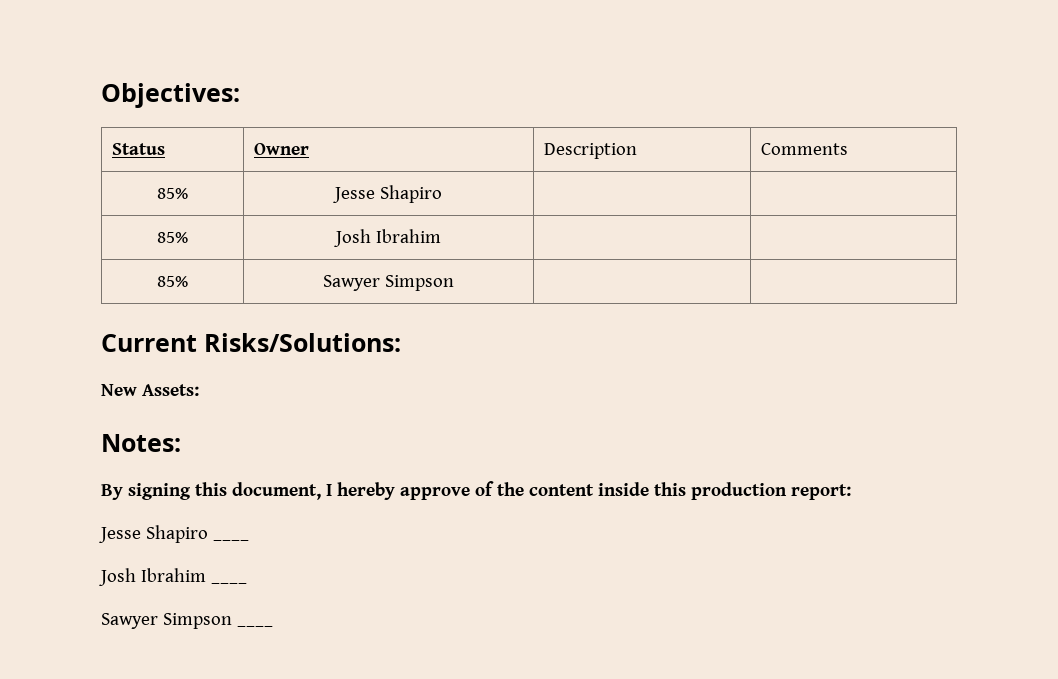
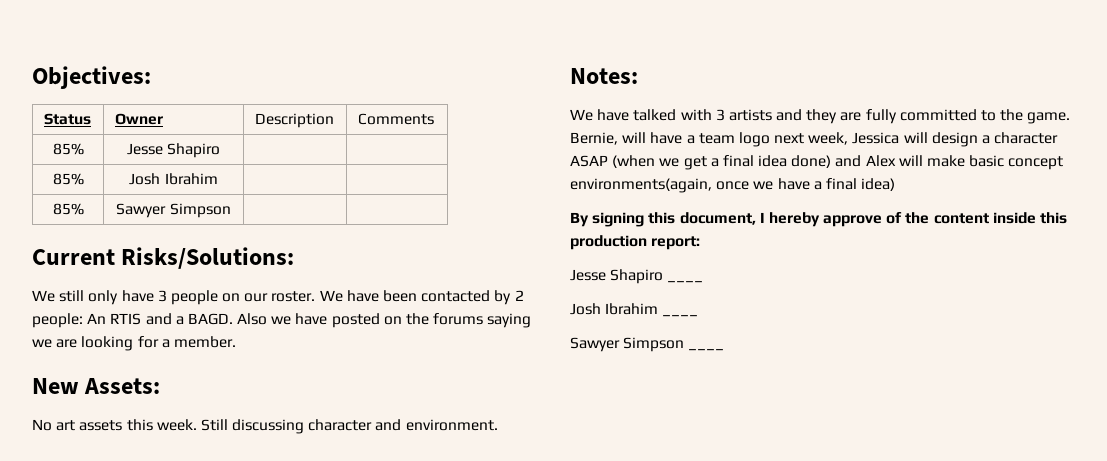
[101,384,199,396] [101,434,181,452] New Assets: // Notes: -> [32,290,524,305] [32,313,532,328] [32,336,236,351] [32,378,161,394] [32,419,498,434] [570,68,638,84] [570,109,1071,124] [570,132,1059,147] [570,155,1064,170] [570,178,896,193] We still only have 3 people on our roster. We have been contacted by 2 people: An RTIS and a BAGD. Also we have posted on the forums saying we are looking for a member. // New Assets: // No art assets this week. Still discussing character and environment. // Notes: // We have talked with 3 artists and they are fully committed to the game. Bernie, will have a team logo next week, Jessica will design a character ASAP (when we get a final idea done) and Alex will make basic concept environments(again, once we have a final idea)

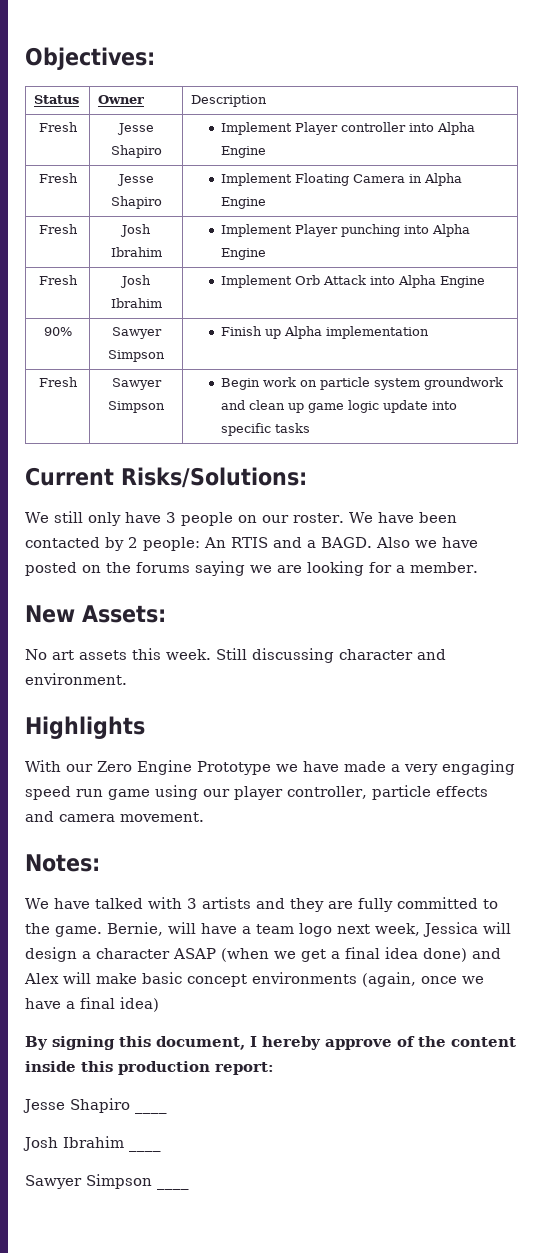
[357,113,434,125] [52,143,84,155] [126,143,221,158] [52,173,84,185] [129,173,218,185] [52,203,84,215] [116,203,231,218] | Comments // 85% | Jesse Shapiro | | // 85% | Josh Ibrahim | | // 85% | Sawyer Simpson | | -> [38,122,78,132] [116,123,154,135] [110,145,162,158] [220,122,475,135] [220,146,266,158] [38,173,78,183] [116,174,154,186] [110,196,162,209] [220,173,462,186] [220,197,266,209] [38,224,78,234] [120,224,151,237] [110,247,162,257] [220,224,470,237] [220,248,266,260] [38,275,78,285] [120,275,151,288] [110,298,162,308] [220,275,485,288] [43,327,72,336] [111,327,162,339] [108,350,165,362] [220,326,429,339] [38,377,78,387] [111,378,162,390] [108,401,165,413] [220,377,503,390] [220,400,457,413] [220,423,310,436] // Fresh | Jesse Shapiro | Implement Player controller into Alpha Engine // Fresh | Jesse Shapiro | Implement Floating Camera in Alpha Engine // Fresh | Josh Ibrahim | Implement Player punching into Alpha Engine // Fresh | Josh Ibrahim | Implement Orb Attack into Alpha Engine // 90% | Sawyer Simpson | Finish up Alpha implementation // Fresh | Sawyer Simpson | Begin work on particle system groundwork and clean up game logic update into specific tasks
(498, 425) none -> [25,716,145,739] [25,760,515,775] [25,785,488,800] [25,811,204,822] // Highlights // With our Zero Engine Prototype we have made a very engaging speed run game using our player controller, particle effects and camera movement.
[570,178,712,193] environments(again, -> [252,972,416,987] environments (again,

